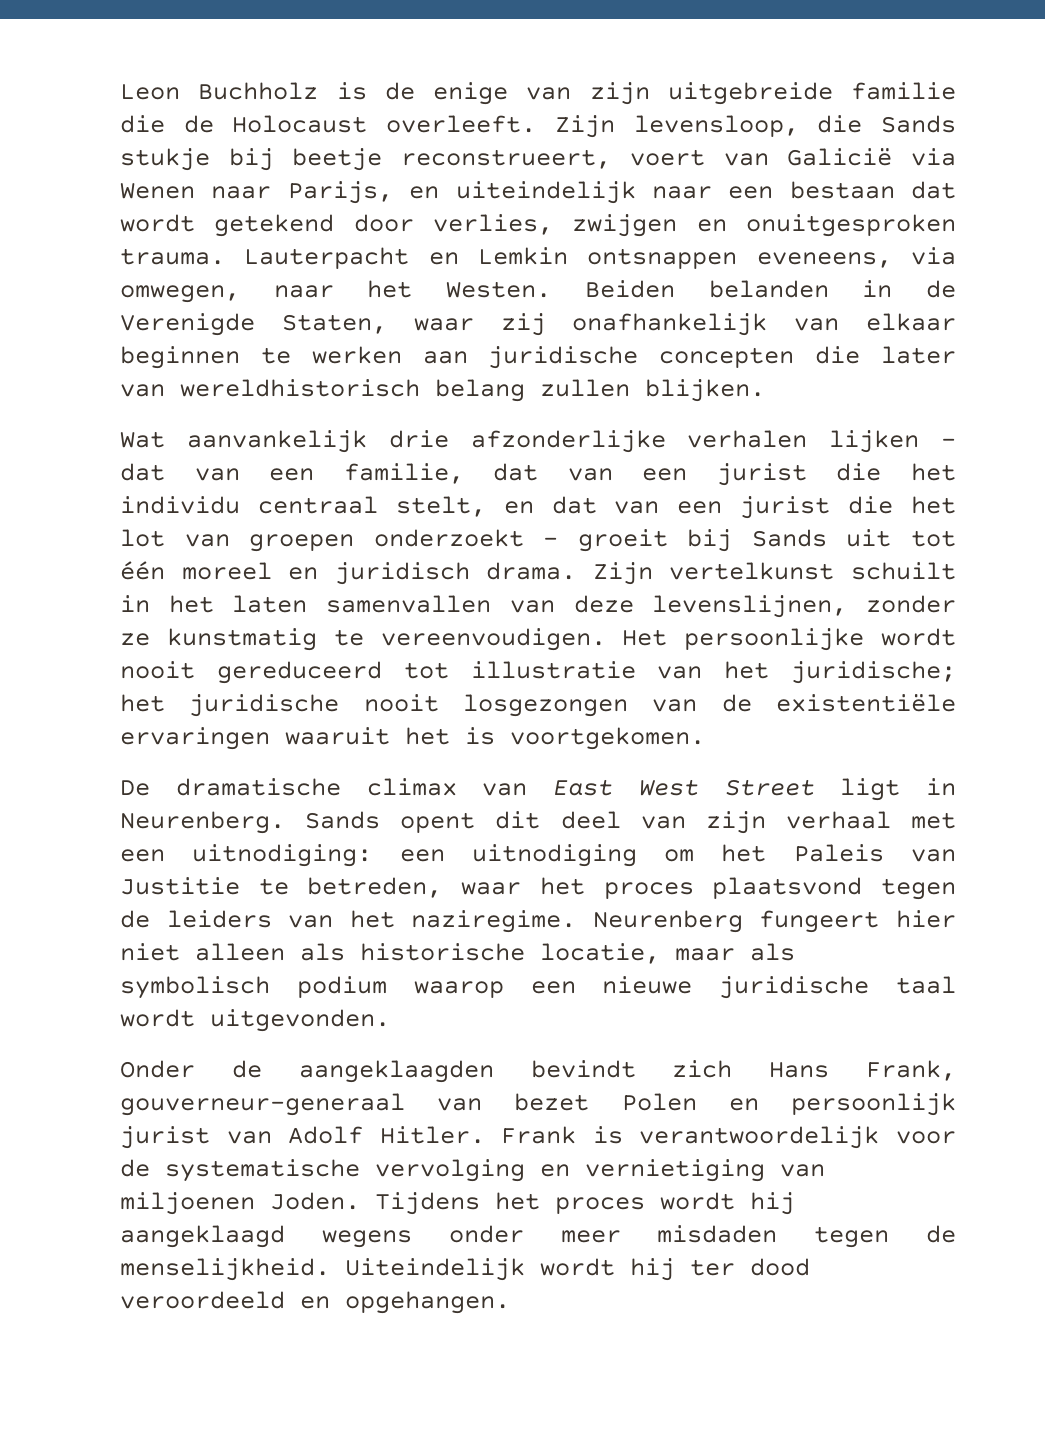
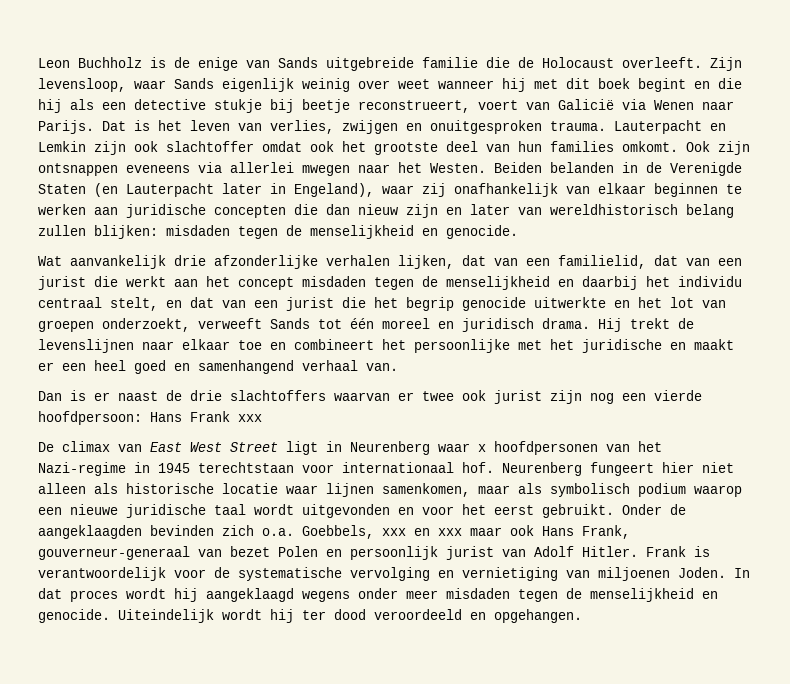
[589,82,650,105] zijn -> [278,57,318,68] Sands
[817,115,956,133] die Sands -> [134,78,742,92] [38,99,206,113] waar Sands eigenlijk weinig over weet wanneer hij met dit boek begint en die hij als een detective
[287,181,956,204] [120,214,414,237] Parijs, en uiteindelijk naar een bestaan dat wordt getekend door -> [38,120,262,134] Parijs. Dat is het leven van
[587,247,956,269] [120,285,240,303] ontsnappen eveneens, via omwegen, -> [94,141,750,155] [38,162,350,176] zijn ook slachtoffer omdat ook het grootste deel van hun families omkomt. Ook zijn ontsnappen eveneens via allerlei mwegen
[281,314,387,334] Staten, -> [38,183,374,197] Staten (en Lauterpacht later in Engeland),
(861, 355) none -> [326,204,462,218] dan nieuw zijn en
[645,379,765,402] blijken. -> [94,225,518,239] blijken: misdaden tegen de menselijkheid en genocide.
[829,430,957,453] [120,463,882,486] lijken – dat van een familie, dat van een jurist die -> [398,255,742,269] [38,276,638,290] lijken, dat van een familielid, dat van een jurist die werkt aan het concept misdaden tegen de menselijkheid en daarbij
[120,529,892,552] lot van groepen onderzoekt – groeit bij Sands uit -> [406,297,726,311] [38,318,310,332] begrip genocide uitwerkte en het lot van groepen onderzoekt, verweeft Sands
[592,562,956,585] [120,595,956,618] [120,628,956,651] [120,661,957,684] [120,694,957,717] [120,727,705,750] Zijn vertelkunst schuilt in het laten samenvallen van deze levenslijnen, zonder ze kunstmatig te vereenvoudigen. Het persoonlijke wordt nooit gereduceerd tot illustratie van het juridische; het juridische nooit losgezongen van de existentiële ervaringen waaruit het is voortgekomen. -> [598,318,694,332] [38,339,734,353] [38,360,398,374] [38,390,702,404] [38,411,262,425] Hij trekt de levenslijnen naar elkaar toe en combineert het persoonlijke met het juridische en maakt er een heel goed en samenhangend verhaal van. // Dan is er naast de drie slachtoffers waarvan er twee ook jurist zijn nog een vierde hoofdpersoon: Hans Frank xxx
[175,778,341,796] dramatische -> (54, 447) none
[120,811,956,834] [120,844,957,867] [120,877,956,900] [120,910,577,933] Neurenberg. Sands opent dit deel van zijn verhaal met een uitnodiging: een uitnodiging om het Paleis van Justitie te betreden, waar het proces plaatsvond tegen de leiders van het naziregime. -> [350,441,662,455] [38,462,494,476] Neurenberg waar x hoofdpersonen van het Nazi-regime in 1945 terechtstaan voor internationaal hof.
[540,943,660,964] locatie, -> [222,483,470,497] locatie waar lijnen samenkomen,
[210,1009,390,1032] [120,1060,733,1083] uitgevonden. // Onder de aangeklaagden bevindt zich -> [302,504,686,518] [38,525,534,539] uitgevonden en voor het eerst gebruikt. Onder de aangeklaagden bevinden zich o.a. Goebbels, xxx en xxx maar ook
[375,1192,540,1215] Tijdens het -> [734,568,750,578] [38,588,62,599] In dat
[120,1258,330,1281] menselijkheid. -> [590,588,718,602] [38,609,110,623] menselijkheid en genocide.

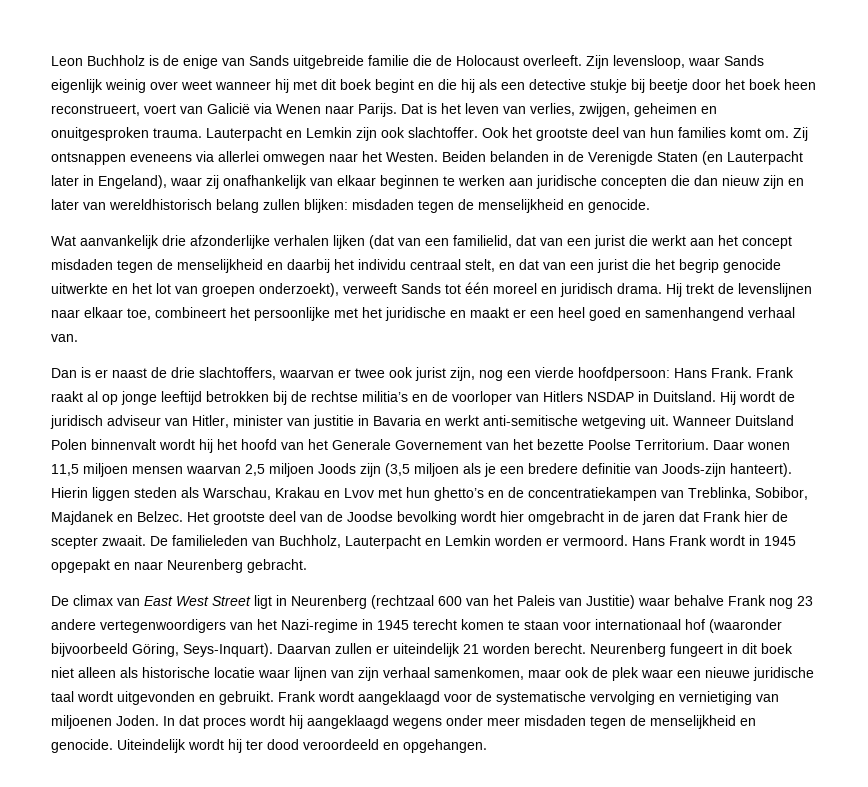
(350, 106) none -> [692,79,816,90] door het boek heen
[342,120,398,134] zwijgen -> [579,103,697,117] zwijgen, geheimen
[166,141,334,152] slachtoffer omdat ook -> [408,127,509,138] slachtoffer. Ook
[622,141,750,155] omkomt. Ook zijn -> [730,127,808,141] komt om. Zij
[302,165,350,176] mwegen -> [263,154,325,165] omwegen
[398,255,486,269] lijken, dat -> [333,235,394,249] lijken (dat
[102,318,190,332] onderzoekt, -> [259,283,339,297] onderzoekt),
[238,340,286,350] toe en -> [127,308,151,320] toe,
[230,390,326,401] slachtoffers -> [199,367,276,380] slachtoffers,
[550,390,582,404] zijn -> [450,367,475,381] zijn,
[190,411,262,422] Frank xxx -> [711,367,794,378] [51,391,795,405] [50,415,794,429] [51,439,790,453] [51,463,792,477] [51,487,808,501] [51,511,788,525] [51,535,796,549] [51,559,307,573] Frank. Frank raakt al op jonge leeftijd betrokken bij de rechtse militia’s en de voorloper van Hitlers NSDAP in Duitsland. Hij wordt de juridisch adviseur van Hitler, minister van justitie in Bavaria en werkt anti-semitische wetgeving uit. Wanneer Duitsland Polen binnenvalt wordt hij het hoofd van het Generale Governement van het bezette Poolse Territorium. Daar wonen 11,5 miljoen mensen waarvan 2,5 miljoen Joods zijn (3,5 miljoen als je een bredere definitie van Joods-zijn hanteert). Hierin liggen steden als Warschau, Krakau en Lvov met hun ghetto’s en de concentratiekampen van Treblinka, Sobibor, Majdanek en Belzec. Het grootste deel van de Joodse bevolking wordt hier omgebracht in de jaren dat Frank hier de scepter zwaait. De familieleden van Buchholz, Lauterpacht en Lemkin worden er vermoord. Hans Frank wordt in 1945 opgepakt en naar Neurenberg gebracht.
[438,441,598,455] waar x hoofdpersonen -> [371,595,813,609] [51,619,226,633] (rechtzaal 600 van het Paleis van Justitie) waar behalve Frank nog 23 andere vertegenwoordigers
[198,462,694,476] terechtstaan voor internationaal hof. Neurenberg fungeert hier -> [413,619,782,633] [51,643,793,657] terecht komen te staan voor internationaal hof (waaronder bijvoorbeeld Göring, Seys-Inquart). Daarvan zullen er uiteindelijk 21 worden berecht. Neurenberg fungeert in dit boek
[382,483,742,497] samenkomen, maar als symbolisch podium waarop -> [331,667,673,681] van zijn verhaal samenkomen, maar ook de plek waar
[422,504,686,518] [38,525,630,539] [38,546,710,560] [38,567,166,581] voor het eerst gebruikt. Onder de aangeklaagden bevinden zich o.a. Goebbels, xxx en xxx maar ook Hans Frank, gouverneur-generaal van bezet Polen en persoonlijk jurist van Adolf Hitler. Frank is verantwoordelijk -> [219,691,440,705] gebruikt. Frank wordt aangeklaagd

